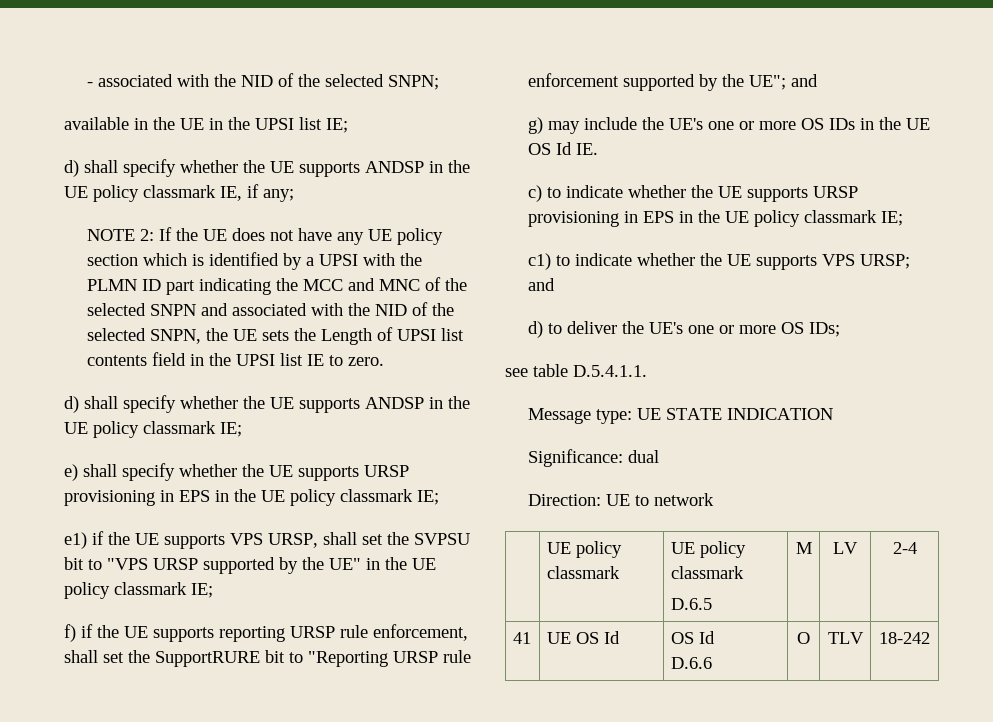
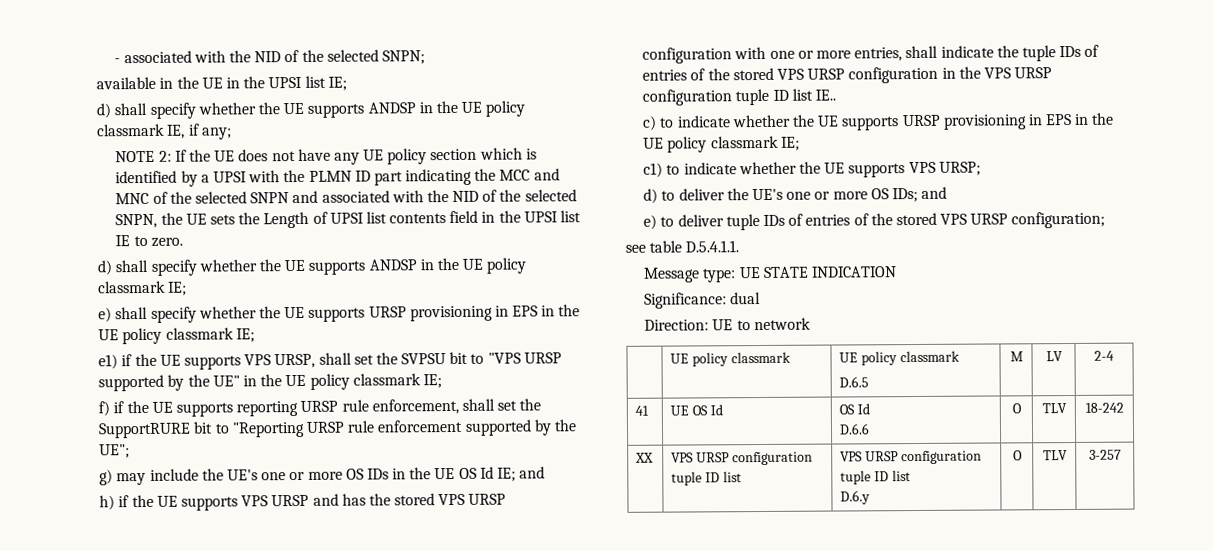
[791,74,819,87] and -> (131, 451) none
[576,143,599,155] IE. -> [496,466,546,482] [99,493,507,511] [642,44,1100,64] [642,66,1053,84] [642,88,836,106] IE; and // h) if the UE supports VPS URSP and has the stored VPS URSP configuration with one or more entries, shall indicate the tuple IDs of entries of the stored VPS URSP configuration in the VPS URSP configuration tuple ID list IE..
[528,278,556,291] and -> (981, 168) none
(841, 329) none -> [921,186,948,199] [643,211,1106,231] and // e) to deliver tuple IDs of entries of the stored VPS URSP configuration;
(930, 638) none -> [635,452,655,463] [671,451,814,466] [671,471,743,486] [840,450,983,465] [840,470,912,485] [840,490,871,505] [1012,450,1023,461] [1042,450,1068,461] [1088,449,1122,460] // XX | VPS URSP configuration tuple ID list | VPS URSP configuration tuple ID list // D.6.y | O | TLV | 3-257

